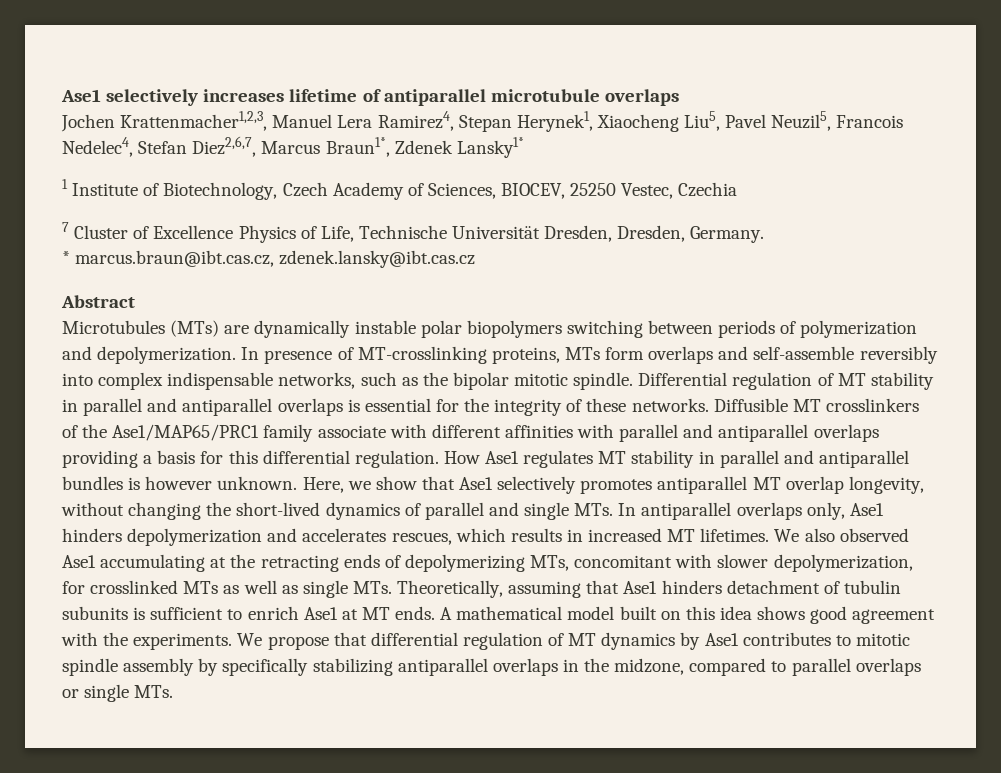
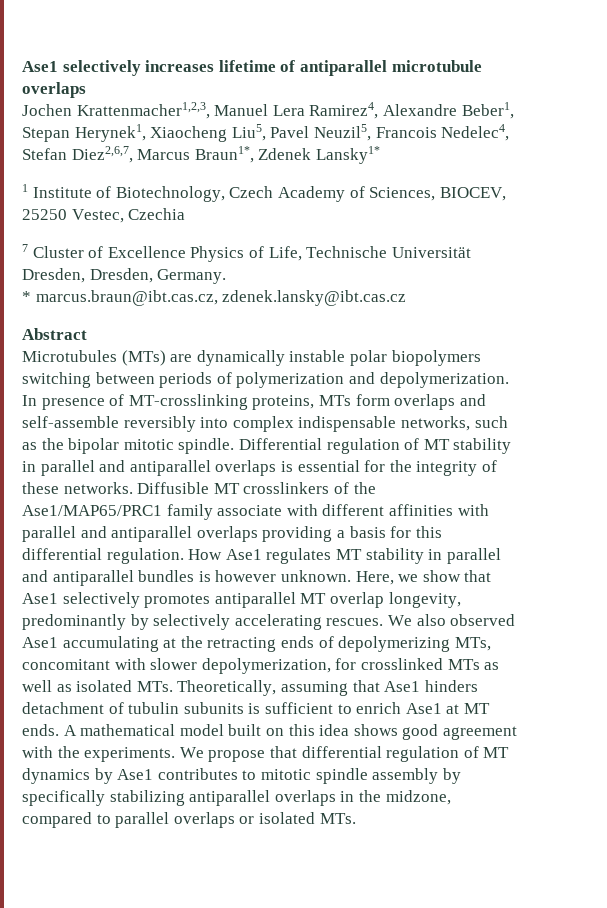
(454, 121) none -> [382,102,514,119] Alexandre Beber1,
[61,502,884,520] [62,528,770,546] without changing the short-lived dynamics of parallel and single MTs. In antiparallel overlaps only, Ase1 hinders depolymerization and accelerates rescues, which results in increased MT lifetimes. -> [22,614,384,630] predominantly by selectively accelerating rescues.
[302,580,348,598] single -> [76,680,133,692] isolated
[84,684,130,702] single -> [258,812,315,824] isolated

